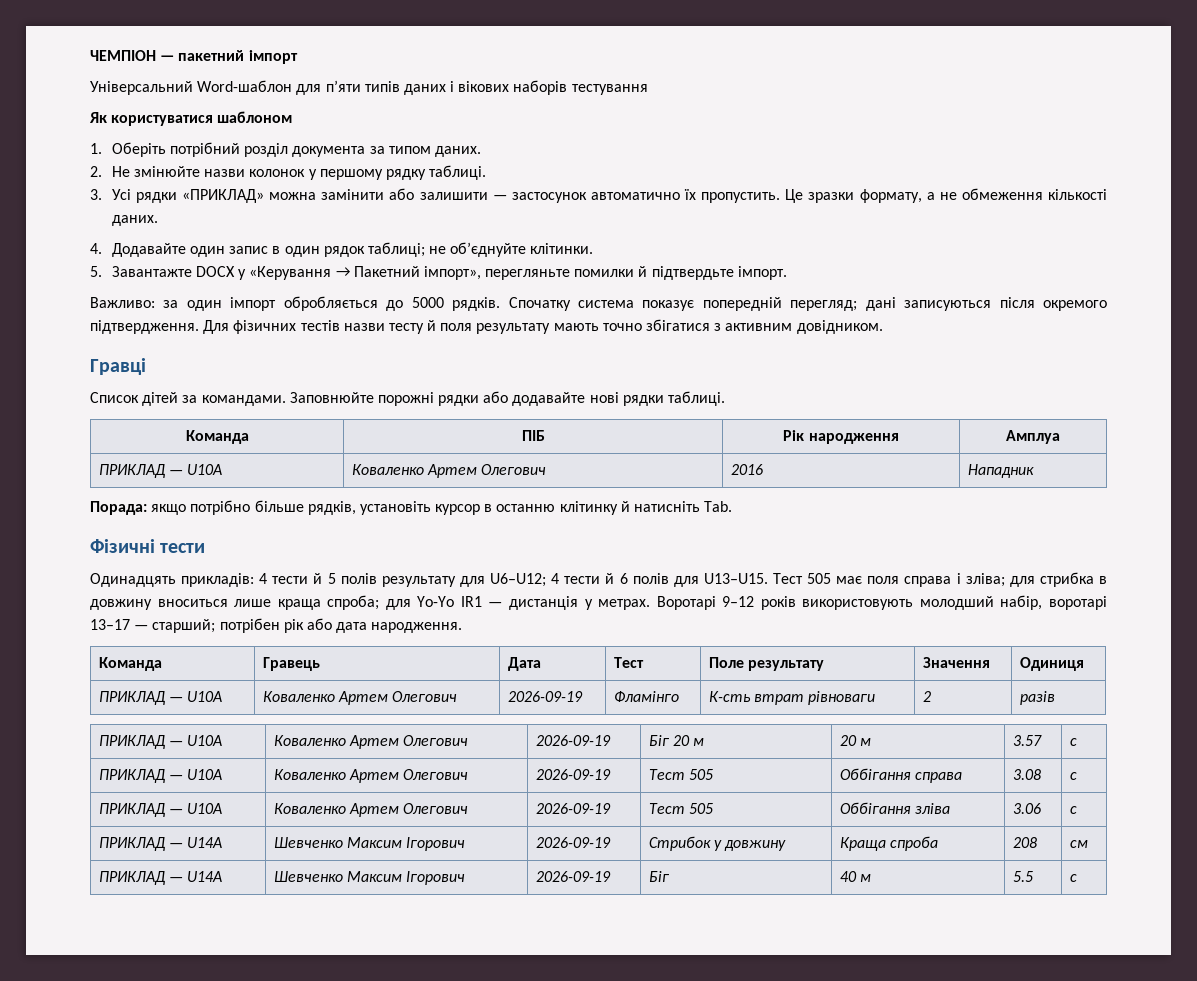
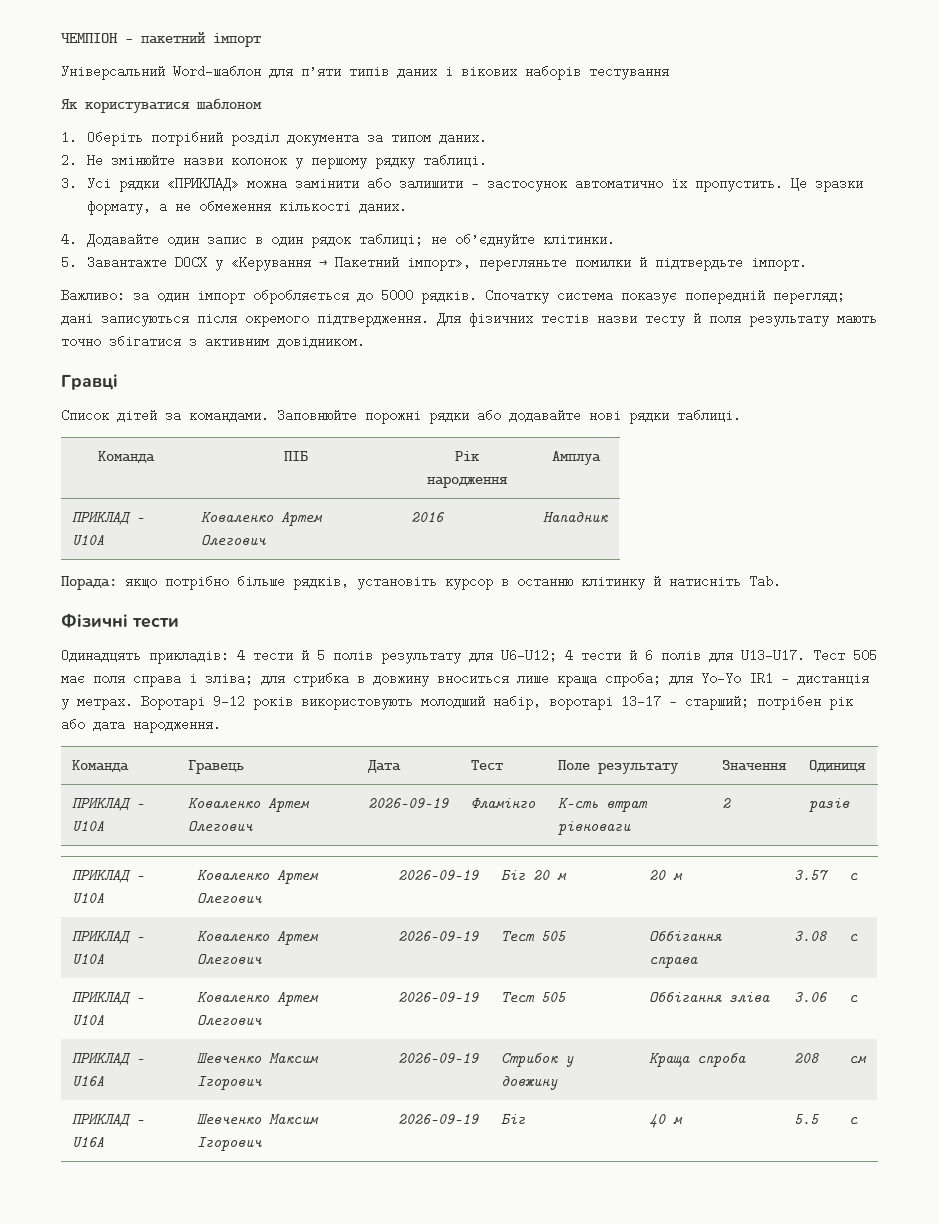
[703,573,768,584] U13–U15. -> [741,649,805,662] U13–U17.
[187,837,223,848] U14A -> [71,1076,104,1086] U16A
[187,871,223,882] U14A -> [71,1137,104,1147] U16A

